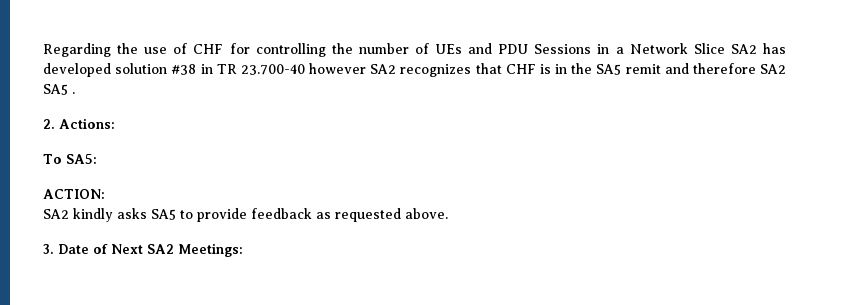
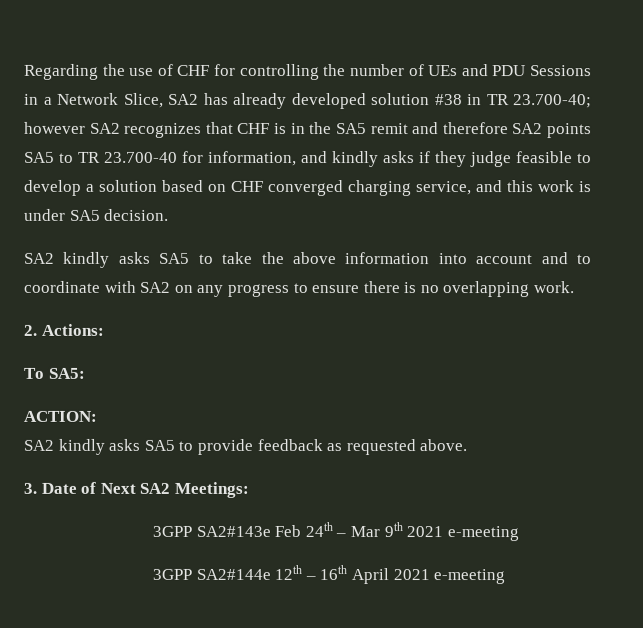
[693,43,725,54] Slice -> [123,92,164,108] Slice,
(786, 48) none -> [233,92,287,109] already
[240,64,305,75] 23.700-40 -> [513,94,592,109] 23.700-40;
[43,84,75,95] SA5 . -> [546,123,592,139] [24,150,592,168] [24,179,592,197] [24,208,170,221] [24,251,592,268] [24,280,576,298] points SA5 to TR 23.700-40 for information, and kindly asks if they judge feasible to develop a solution based on CHF converged charging service, and this work is under SA5 decision. // SA2 kindly asks SA5 to take the above information into account and to coordinate with SA2 on any progress to ensure there is no overlapping work.
(243, 250) none -> [152,521,519,542] [152,564,506,585] // 3GPP SA2#143e Feb 24th – Mar 9th 2021 e-meeting // 3GPP SA2#144e 12th – 16th April 2021 e-meeting

